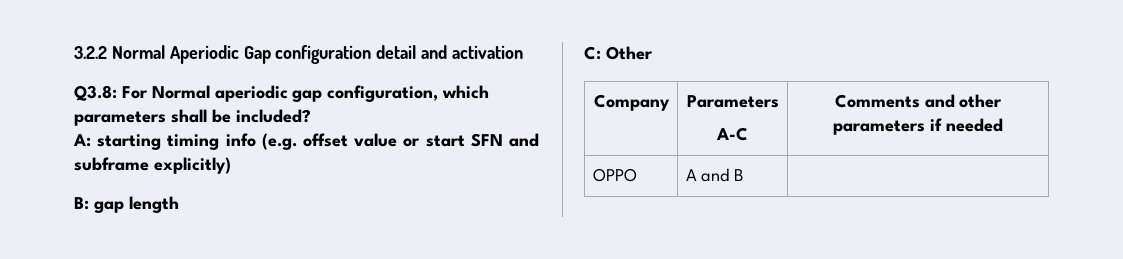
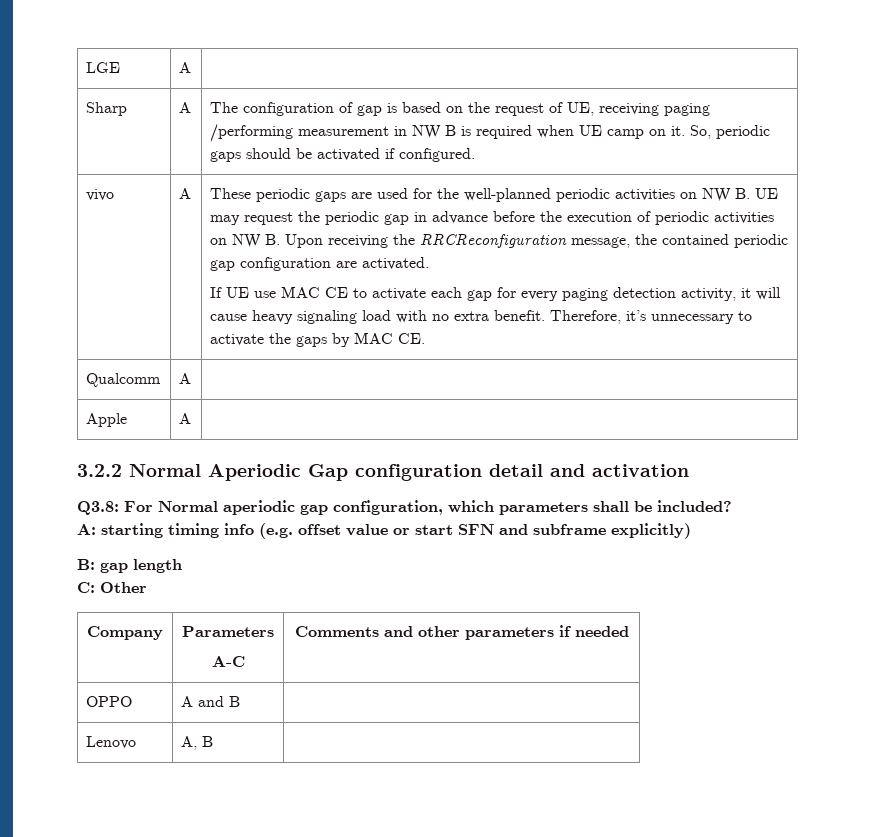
(74, 52) none -> [86,62,121,73] [179,62,192,73] [86,102,128,116] [179,102,192,113] [210,102,711,116] [210,124,771,142] [210,148,476,162] [86,189,115,201] [179,188,192,199] [210,188,779,202] [210,211,775,225] [210,234,789,248] [210,257,430,271] [210,286,782,301] [210,310,753,324] [210,332,426,347] [86,373,162,387] [179,373,192,384] [86,413,128,427] [179,413,192,424] LGE | A | // Sharp | A | The configuration of gap is based on the request of UE, receiving paging /performing measurement in NW B is required when UE camp on it. So, periodic gaps should be activated if configured. // vivo | A | These periodic gaps are used for the well-planned periodic activities on NW B. UE may request the periodic gap in advance before the execution of periodic activities on NW B. Upon receiving the RRCReconfiguration message, the contained periodic gap configuration are activated. // If UE use MAC CE to activate each gap for every paging detection activity, it will cause heavy signaling load with no extra benefit. Therefore, it’s unnecessary to activate the gaps by MAC CE. // Qualcomm | A | // Apple | A | //
(745, 175) none -> [86,736,137,749] [181,736,214,750] // Lenovo | A, B |

